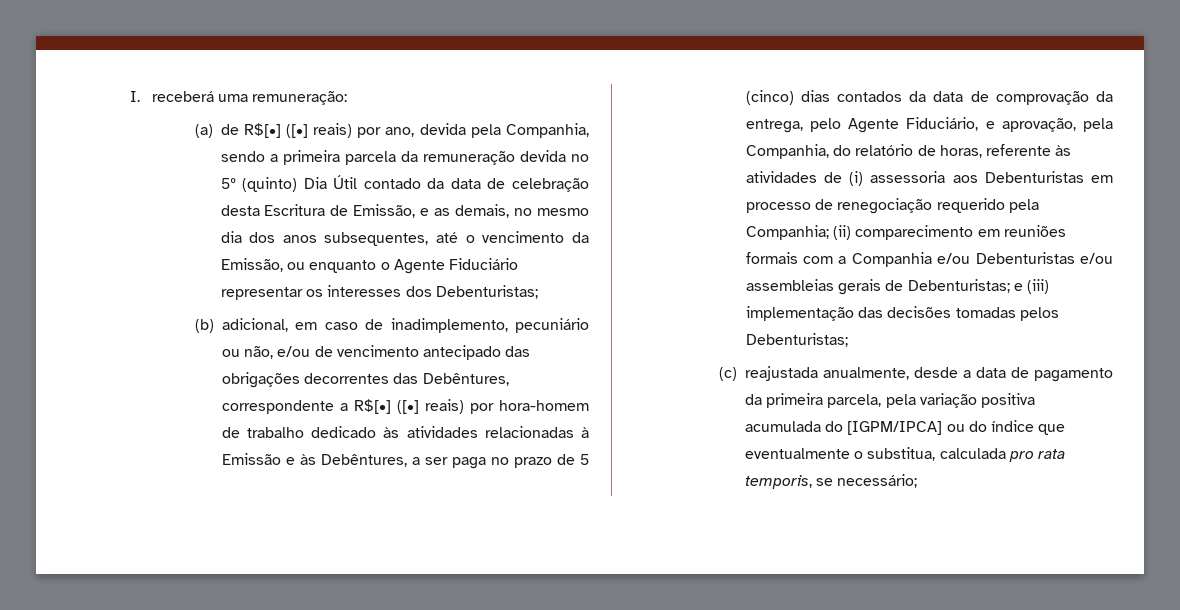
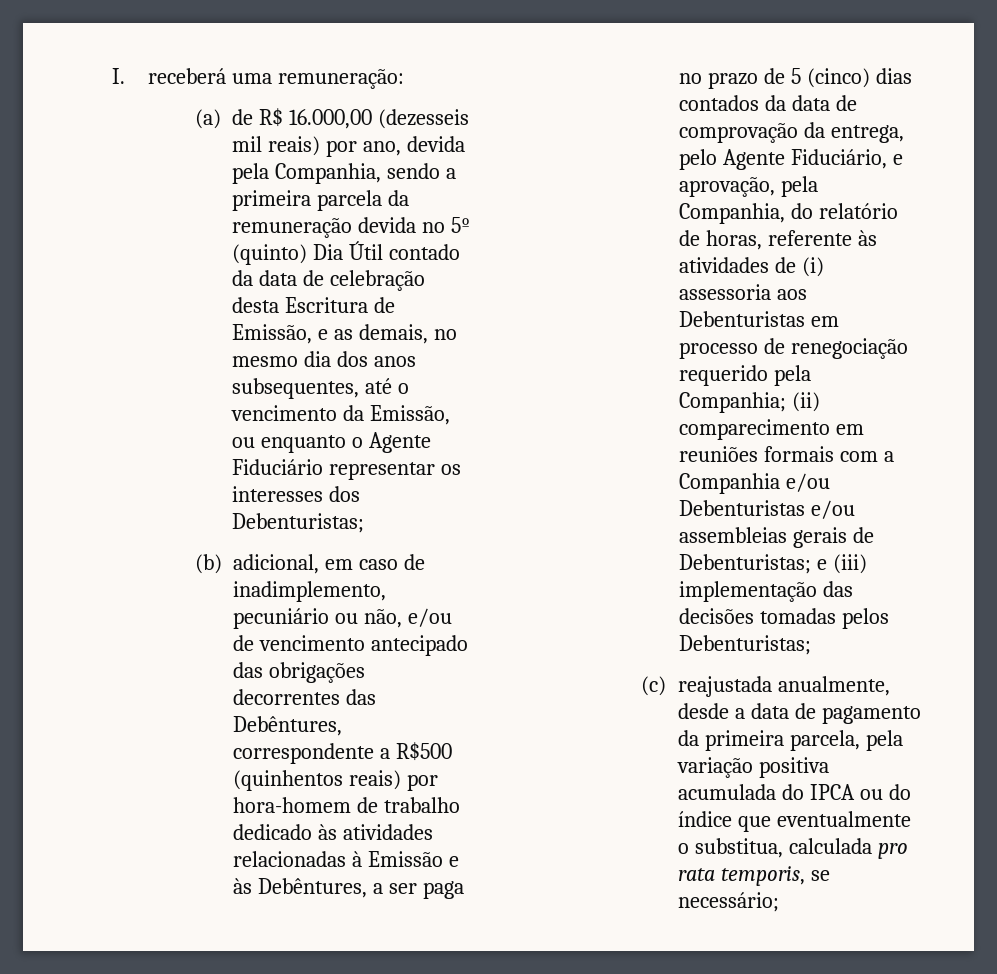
[243,123,308,138] R$[•] ([•] -> [259,108,470,129] [232,136,263,152] R$ 16.000,00 (dezesseis mil
[353,399,419,414] R$[•] ([•] -> [396,742,453,761] [233,770,344,791] R$500 (quinhentos
[847,421,943,435] [IGPM/IPCA] -> [809,784,855,800] IPCA

